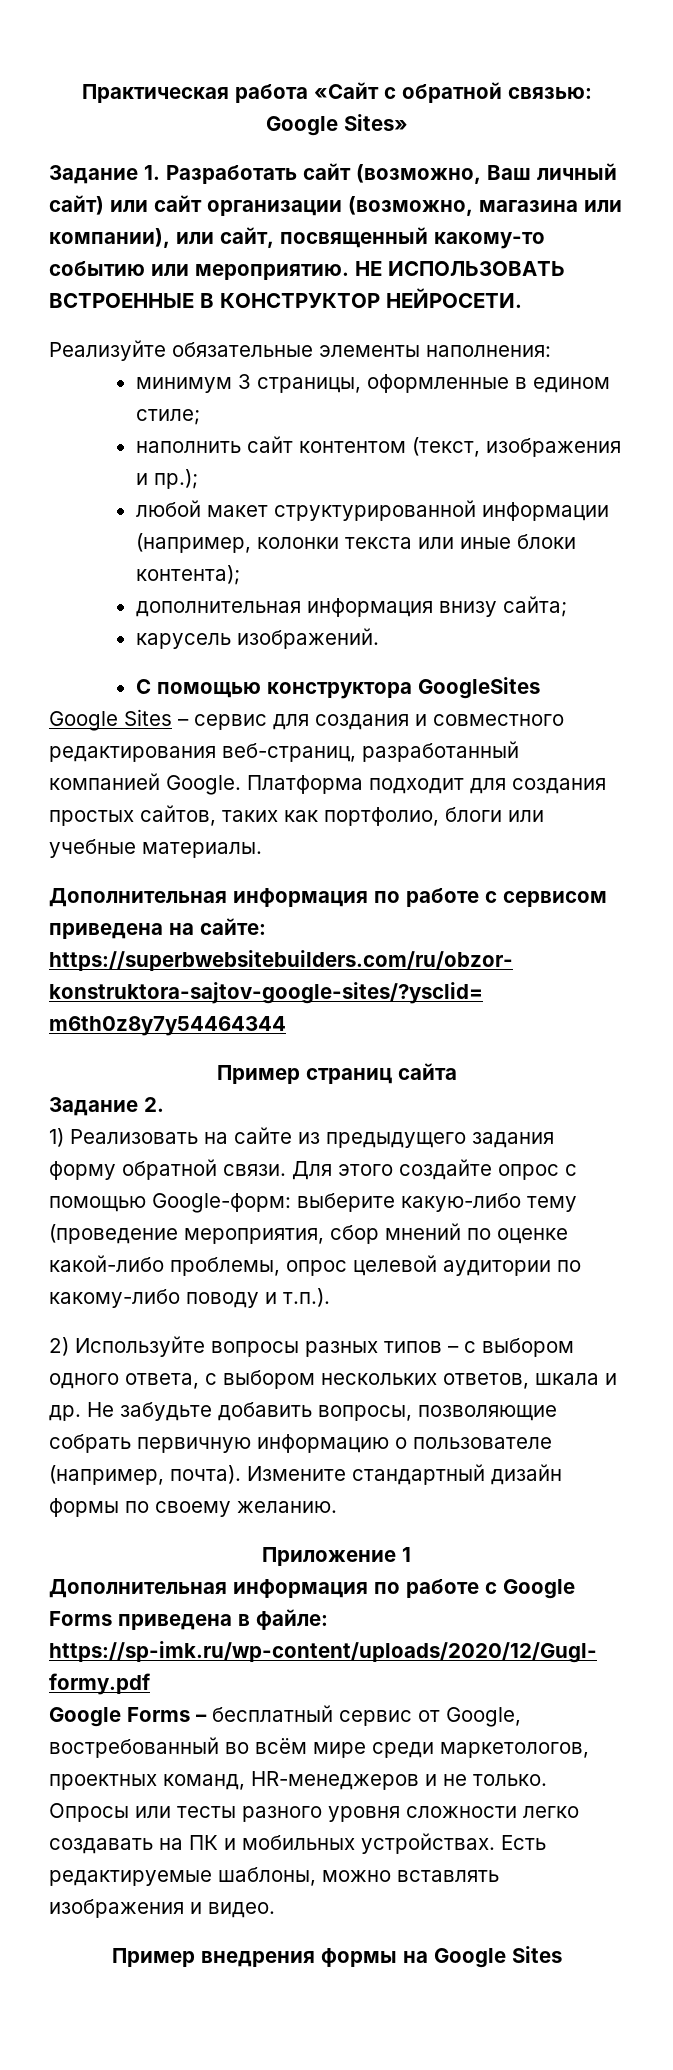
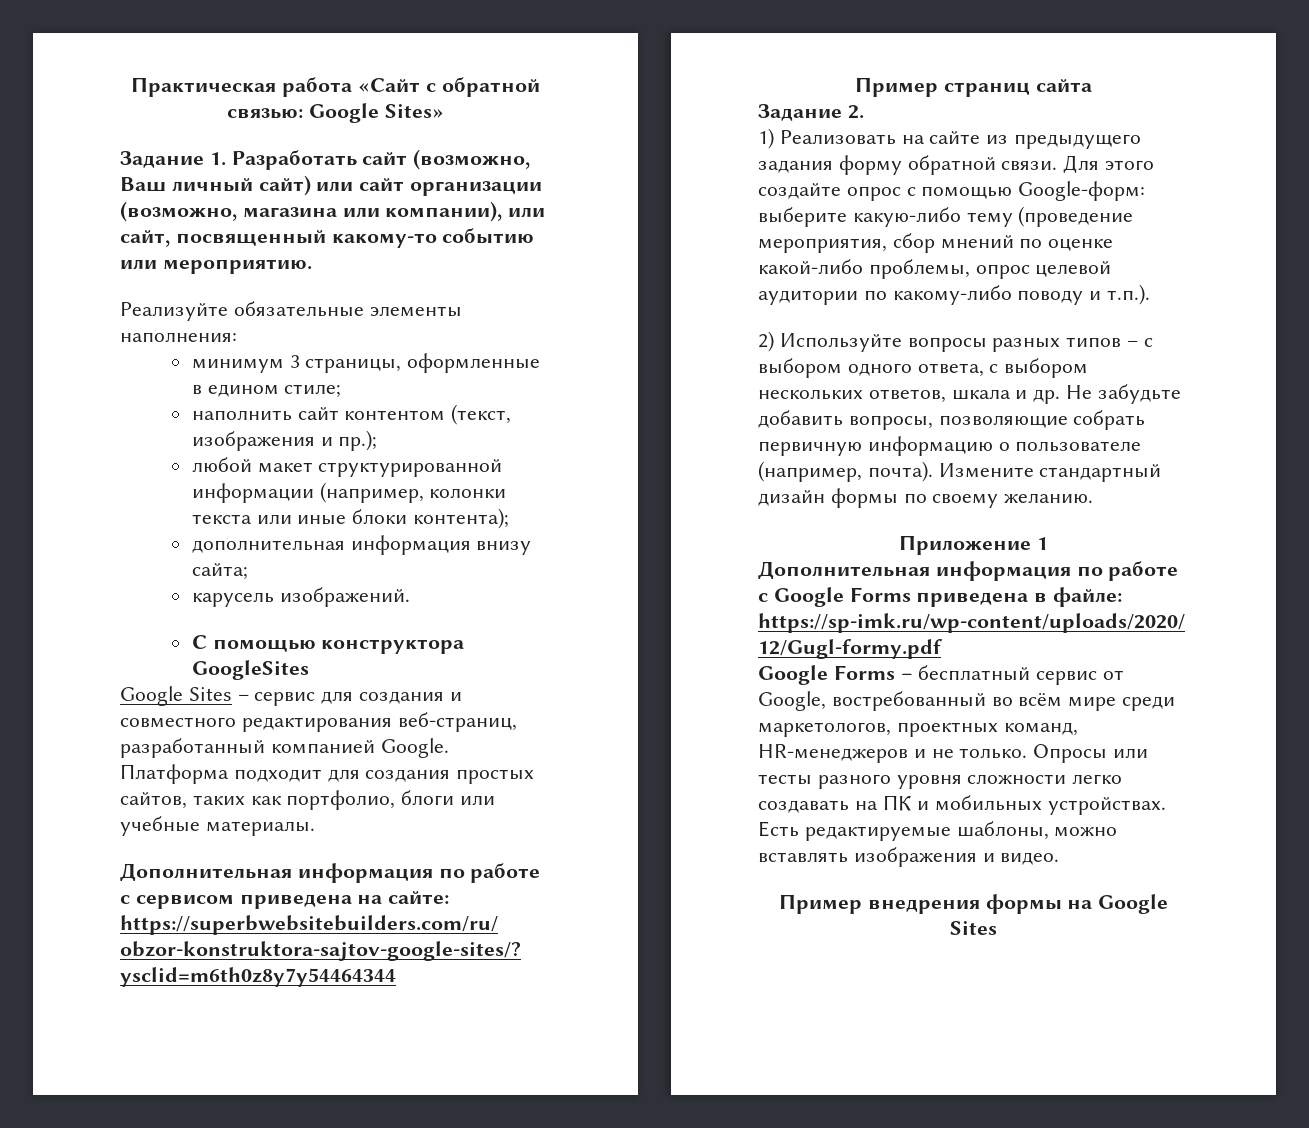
[355,261,565,276] [49,288,522,308] НЕ ИСПОЛЬЗОВАТЬ ВСТРОЕННЫЕ В КОНСТРУКТОР НЕЙРОСЕТИ. -> (312, 266) none

